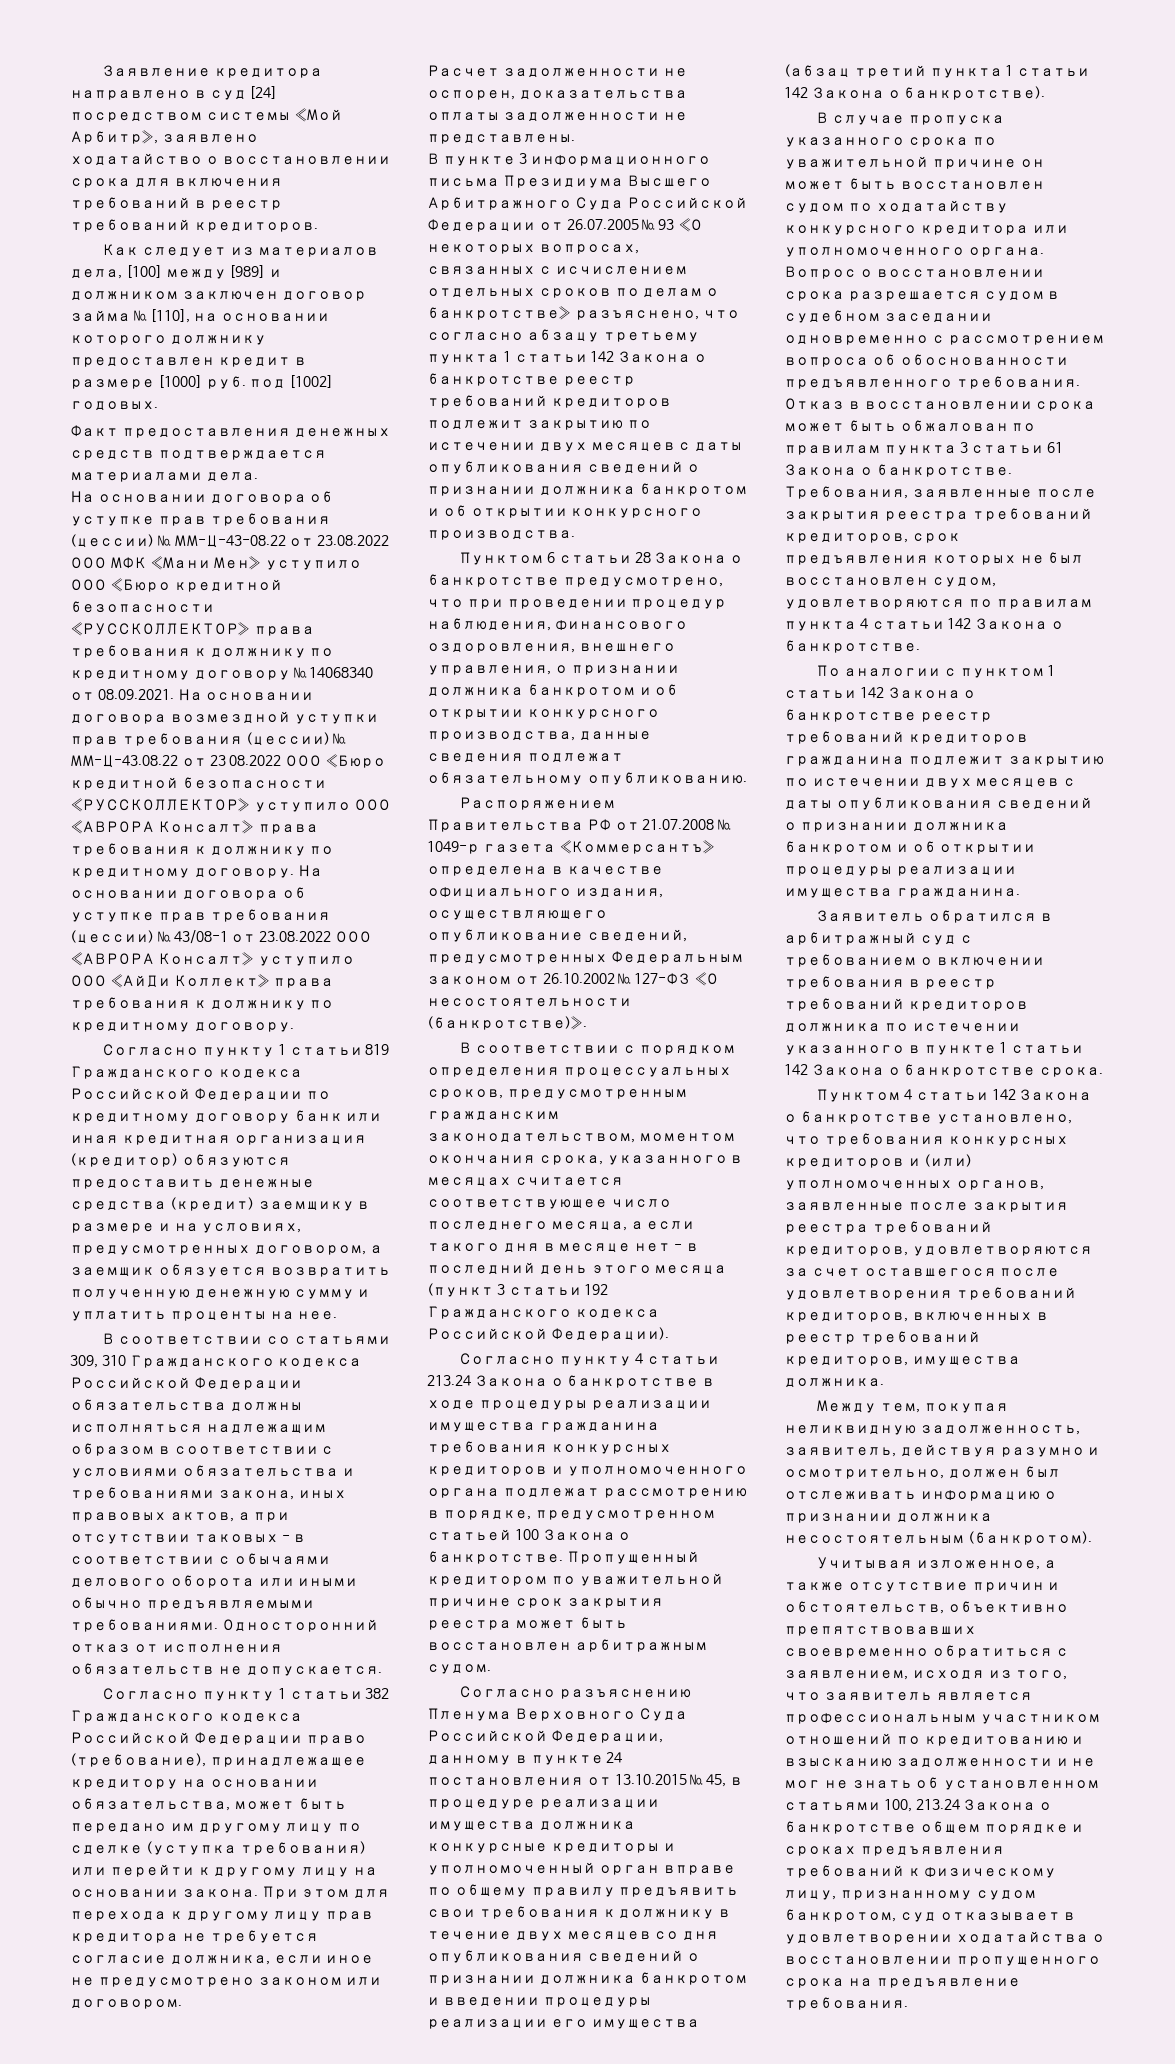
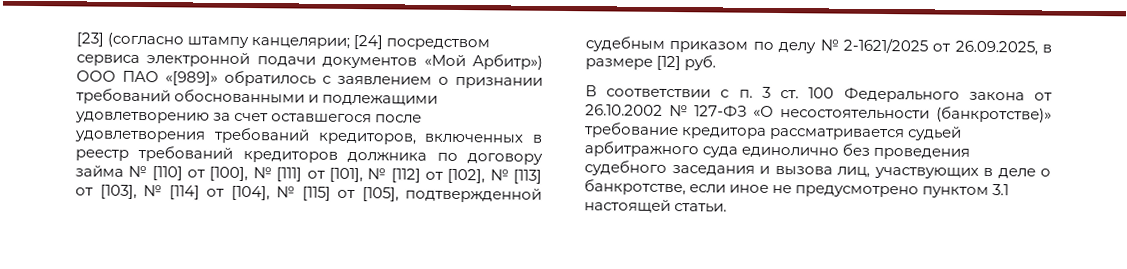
[102,65,323,78] [70,86,278,100] [70,108,342,122] [70,130,258,144] [70,153,390,166] [70,178,282,188] [70,197,282,210] [70,219,318,232] [102,244,378,257] [70,265,282,279] [70,291,366,301] [70,309,330,323] [70,335,266,345] [70,357,306,367] [70,375,334,389] [70,401,158,411] [70,425,390,438] [70,450,326,460] [70,472,258,482] [70,491,334,504] [70,513,330,526] [70,534,390,548] [70,556,362,570] [70,578,282,592] [70,601,214,613] [70,622,314,636] [70,645,334,658] [70,667,374,680] [70,689,314,701] [70,711,378,724] [70,732,347,746] [70,754,385,768] [70,777,326,790] [70,798,390,812] [70,820,318,834] [70,843,334,856] [70,865,322,878] [70,887,306,900] [70,909,330,922] [70,930,371,944] [70,952,354,966] [70,974,334,988] [70,997,334,1010] [70,1022,294,1032] [102,1044,390,1057] [70,1066,302,1079] [70,1088,330,1101] [70,1110,382,1123] [70,1135,366,1145] [70,1153,290,1167] [70,1179,314,1189] [70,1197,370,1211] [70,1223,302,1233] [70,1245,382,1255] [70,1264,390,1277] [70,1289,370,1299] [70,1311,338,1321] [102,1333,390,1345] [70,1355,362,1368] [70,1377,302,1390] [70,1399,302,1412] [70,1424,326,1434] [70,1443,334,1456] [70,1465,354,1478] [70,1487,346,1500] [70,1512,290,1522] [70,1534,306,1544] [70,1553,330,1565] [70,1575,358,1588] [70,1597,314,1610] [70,1619,378,1632] [70,1644,282,1653] [70,1663,382,1676] [102,1688,390,1701] [70,1710,302,1723] [70,1732,366,1745] [70,1753,366,1767] [70,1779,318,1789] [70,1798,346,1811] [70,1823,362,1833] [70,1841,366,1855] [70,1864,377,1877] [70,1886,390,1899] [70,1911,374,1921] [70,1930,318,1943] [70,1955,374,1965] [70,1977,382,1987] [70,1999,182,2009] [427,65,687,78] [427,90,687,100] [427,112,687,122] [427,134,575,144] [427,153,711,166] [427,175,711,188] [427,197,747,210] [427,218,702,232] [427,244,639,254] [427,266,687,275] [427,288,719,298] [427,306,739,320] [427,329,699,342] [427,351,706,364] [427,373,635,386] [427,395,671,408] [427,420,651,430] [427,442,743,452] [427,461,699,474] [427,483,747,496] [427,505,703,518] [427,530,575,540] [459,552,743,565] [427,574,723,587] [427,599,727,609] [427,618,687,631] [427,643,675,653] [427,665,679,675] [427,684,679,697] [427,709,659,719] [427,731,651,741] [427,753,623,763] [427,772,747,785] [459,797,616,810] [427,819,732,832] [427,840,715,854] [427,866,663,876] [427,887,663,898] [427,910,607,920] [427,929,687,942] [427,951,743,964] [427,972,718,986] [427,998,631,1007] [427,1016,587,1030] [459,1042,735,1055] [427,1067,731,1077] [427,1089,687,1099] [427,1111,559,1121] [427,1133,735,1143] [427,1155,743,1165] [427,1177,623,1187] [427,1199,671,1209] [427,1221,695,1231] [427,1243,698,1253] [427,1262,727,1275] [427,1283,609,1297] [427,1306,659,1319] [427,1327,669,1341] [459,1353,719,1366] [427,1375,715,1388] [427,1400,711,1410] [427,1422,659,1432] [427,1441,671,1454] [427,1466,747,1476] [427,1488,747,1498] [427,1510,715,1520] [427,1529,631,1541] [427,1551,699,1564] [427,1573,723,1586] [427,1598,663,1608] [427,1617,627,1630] [427,1639,707,1652] [427,1664,491,1674] [459,1686,692,1699] [427,1708,687,1721] [427,1730,663,1743] [427,1752,623,1765] [427,1774,742,1787] [427,1799,659,1809] [427,1821,635,1831] [427,1843,675,1853] [427,1862,735,1875] [427,1884,739,1897] [427,1906,731,1919] [427,1931,719,1941] [427,1950,699,1963] [427,1972,747,1985] [427,1997,651,2007] [427,2019,699,2029] [784,64,1090,78] [784,86,1046,100] [816,112,1004,125] [784,137,996,147] [784,156,1044,169] [784,178,1044,190] [784,200,1008,213] [784,225,1068,235] [784,247,1044,257] [784,266,1044,279] [784,291,1060,301] [784,310,992,323] [784,335,1104,345] [784,354,1068,367] [784,376,1080,389] [784,398,1096,411] [784,420,1036,432] [784,442,1064,455] [784,464,1012,477] [784,486,1096,499] [784,508,1092,521] [784,533,960,543] [784,552,1084,565] [784,577,996,587] [784,599,1092,609] [784,618,1063,631] [784,640,920,653] [816,665,1056,678] [784,687,976,699] [784,709,992,722] [784,731,1028,744] [784,756,1104,766] [784,778,1076,788] [784,797,1092,810] [784,822,1008,832] [784,841,1036,854] [784,866,1016,876] [784,888,1020,898] [816,910,1052,923] [784,932,972,945] [784,954,1044,967] [784,976,996,989] [784,998,1028,1011] [784,1023,1020,1033] [784,1042,1084,1055] [784,1064,1104,1077] [816,1089,1092,1102] [784,1111,1072,1124] [784,1133,1068,1146] [784,1154,972,1168] [784,1180,1044,1190] [784,1202,1068,1212] [784,1221,992,1234] [784,1246,1092,1256] Заявление кредитора направлено в суд [24] посредством системы «Мой Арбитр», заявлено ходатайство о восстановлении срока для включения требований в реестр требований кредиторов. // Как следует из материалов дела, [100] между [989] и должником заключен договор займа № [110], на основании которого должнику предоставлен кредит в размере [1000] руб. под [1002] годовых. // Факт предоставления денежных средств подтверждается материалами дела. // На основании договора об уступке прав требования (цессии) № ММ-Ц-43-08.22 от 23.08.2022 ООО МФК «Мани Мен» уступило ООО «Бюро кредитной безопасности «РУССКОЛЛЕКТОР» права требования к должнику по кредитному договору № 14068340 от 08.09.2021. На основании договора возмездной уступки прав требования (цессии) № ММ-Ц-43.08.22 от 23 08.2022 ООО «Бюро кредитной безопасности «РУССКОЛЛЕКТОР» уступило ООО «АВРОРА Консалт» права требования к должнику по кредитному договору. На основании договора об уступке прав требования (цессии) № 43/08-1 от 23.08.2022 ООО «АВРОРА Консалт» уступило ООО «АйДи Коллект» права требования к должнику по кредитному договору. // Согласно пункту 1 статьи 819 Гражданского кодекса Российской Федерации по кредитному договору банк или иная кредитная организация (кредитор) обязуются предоставить денежные средства (кредит) заемщику в размере и на условиях, предусмотренных договором, а заемщик обязуется возвратить полученную денежную сумму и уплатить проценты на нее. // В соответствии со статьями 309, 310 Гражданского кодекса Российской Федерации обязательства должны исполняться надлежащим образом в соответствии с условиями обязательства и требованиями закона, иных правовых актов, а при отсутствии таковых - в соответствии с обычаями делового оборота или иными обычно предъявляемыми требованиями. Односторонний отказ от исполнения обязательств не допускается. // Согласно пункту 1 статьи 382 Гражданского кодекса Российской Федерации право (требование), принадлежащее кредитору на основании обязательства, может быть передано им другому лицу по сделке (уступка требования) или перейти к другому лицу на основании закона. При этом для перехода к другому лицу прав кредитора не требуется согласие должника, если иное не предусмотрено законом или договором. // Расчет задолженности не оспорен, доказательства оплаты задолженности не представлены. // В пункте 3 информационного письма Президиума Высшего Арбитражного Суда Российской Федерации от 26.07.2005 № 93 «О некоторых вопросах, связанных с исчислением отдельных сроков по делам о банкротстве» разъяснено, что согласно абзацу третьему пункта 1 статьи 142 Закона о банкротстве реестр требований кредиторов подлежит закрытию по истечении двух месяцев с даты опубликования сведений о признании должника банкротом и об открытии конкурсного производства. // Пунктом 6 статьи 28 Закона о банкротстве предусмотрено, что при проведении процедур наблюдения, финансового оздоровления, внешнего управления, о признании должника банкротом и об открытии конкурсного производства, данные сведения подлежат обязательному опубликованию. // Распоряжением Правительства РФ от 21.07.2008 № 1049-р газета «Коммерсантъ» определена в качестве официального издания, осуществляющего опубликование сведений, предусмотренных Федеральным законом от 26.10.2002 № 127-ФЗ «О несостоятельности (банкротстве)». // В соответствии с порядком определения процессуальных сроков, предусмотренным гражданским законодательством, моментом окончания срока, указанного в месяцах считается соответствующее число последнего месяца, а если такого дня в месяце нет - в последний день этого месяца (пункт 3 статьи 192 Гражданского кодекса Российской Федерации). // Согласно пункту 4 статьи 213.24 Закона о банкротстве в ходе процедуры реализации имущества гражданина требования конкурсных кредиторов и уполномоченного органа подлежат рассмотрению в порядке, предусмотренном статьей 100 Закона о банкротстве. Пропущенный кредитором по уважительной причине срок закрытия реестра может быть восстановлен арбитражным судом. // Согласно разъяснению Пленума Верховного Суда Российской Федерации, данному в пункте 24 постановления от 13.10.2015 № 45, в процедуре реализации имущества должника конкурсные кредиторы и уполномоченный орган вправе по общему правилу предъявить свои требования к должнику в течение двух месяцев со дня опубликования сведений о признании должника банкротом и введении процедуры реализации его имущества (абзац третий пункта 1 статьи 142 Закона о банкротстве). // В случае пропуска указанного срока по уважительной причине он может быть восстановлен судом по ходатайству конкурсного кредитора или уполномоченного органа. Вопрос о восстановлении срока разрешается судом в судебном заседании одновременно с рассмотрением вопроса об обоснованности предъявленного требования. Отказ в восстановлении срока может быть обжалован по правилам пункта 3 статьи 61 Закона о банкротстве. Требования, заявленные после закрытия реестра требований кредиторов, срок предъявления которых не был восстановлен судом, удовлетворяются по правилам пункта 4 статьи 142 Закона о банкротстве. // По аналогии с пунктом 1 статьи 142 Закона о банкротстве реестр требований кредиторов гражданина подлежит закрытию по истечении двух месяцев с даты опубликования сведений о признании должника банкротом и об открытии процедуры реализации имущества гражданина. // Заявитель обратился в арбитражный суд с требованием о включении требования в реестр требований кредиторов должника по истечении указанного в пункте 1 статьи 142 Закона о банкротстве срока. // Пунктом 4 статьи 142 Закона о банкротстве установлено, что требования конкурсных кредиторов и (или) уполномоченных органов, заявленные после закрытия реестра требований кредиторов, удовлетворяются -> [76,32,491,51] [76,52,543,70] [76,70,543,89] [76,88,439,106] [75,111,210,124] [23] (согласно штампу канцелярии; [24] посредством сервиса электронной подачи документов «Мой Арбитр») ООО ПАО «[989]» обратилось с заявлением о признании требований обоснованными и подлежащими удовлетворению
[784,1356,1020,1366] [784,1378,884,1388] [816,1400,1008,1413] [784,1425,1080,1435] [784,1444,1100,1457] [784,1466,1060,1479] [784,1490,1056,1501] [784,1513,992,1523] [784,1531,1092,1545] [816,1557,1056,1570] [784,1582,1060,1592] [784,1601,1068,1614] [784,1626,976,1636] [784,1645,1068,1658] [784,1670,1068,1680] [784,1692,1032,1701] [784,1713,1100,1724] [784,1733,1084,1746] [784,1758,1096,1768] [784,1777,1100,1790] [784,1799,1052,1812] [784,1821,1084,1834] [784,1846,1004,1856] [784,1865,1056,1878] [784,1890,1036,1900] [784,1909,1076,1922] [784,1931,1104,1944] [784,1956,1100,1966] [784,1978,1020,1988] [784,1997,908,2010] кредиторов, имущества должника. // Между тем, покупая неликвидную задолженность, заявитель, действуя разумно и осмотрительно, должен был отслеживать информацию о признании должника несостоятельным (банкротом). // Учитывая изложенное, а также отсутствие причин и обстоятельств, объективно препятствовавших своевременно обратиться с заявлением, исходя из того, что заявитель является профессиональным участником отношений по кредитованию и взысканию задолженности и не мог не знать об установленном статьями 100, 213.24 Закона о банкротстве общем порядке и сроках предъявления требований к физическому лицу, признанному судом банкротом, суд отказывает в удовлетворении ходатайства о восстановлении пропущенного срока на предъявление требования. -> [242,150,543,165] [75,165,542,184] [75,184,542,203] [585,36,1052,56] [585,55,717,71] [585,85,1053,103] [585,104,1052,123] [584,122,963,141] [584,141,971,160] [584,160,1051,179] [584,179,1010,199] [584,199,728,214] кредиторов должника по договору займа № [110] от [100], № [111] от [101], № [112] от [102], № [113] от [103], № [114] от [104], № [115] от [105], подтвержденной судебным приказом по делу № 2-1621/2025 от 26.09.2025, в размере [12] руб. // В соответствии с п. 3 ст. 100 Федерального закона от 26.10.2002 № 127-ФЗ «О несостоятельности (банкротстве)» требование кредитора рассматривается судьей арбитражного суда единолично без проведения судебного заседания и вызова лиц, участвующих в деле о банкротстве, если иное не предусмотрено пунктом 3.1 настоящей статьи.

